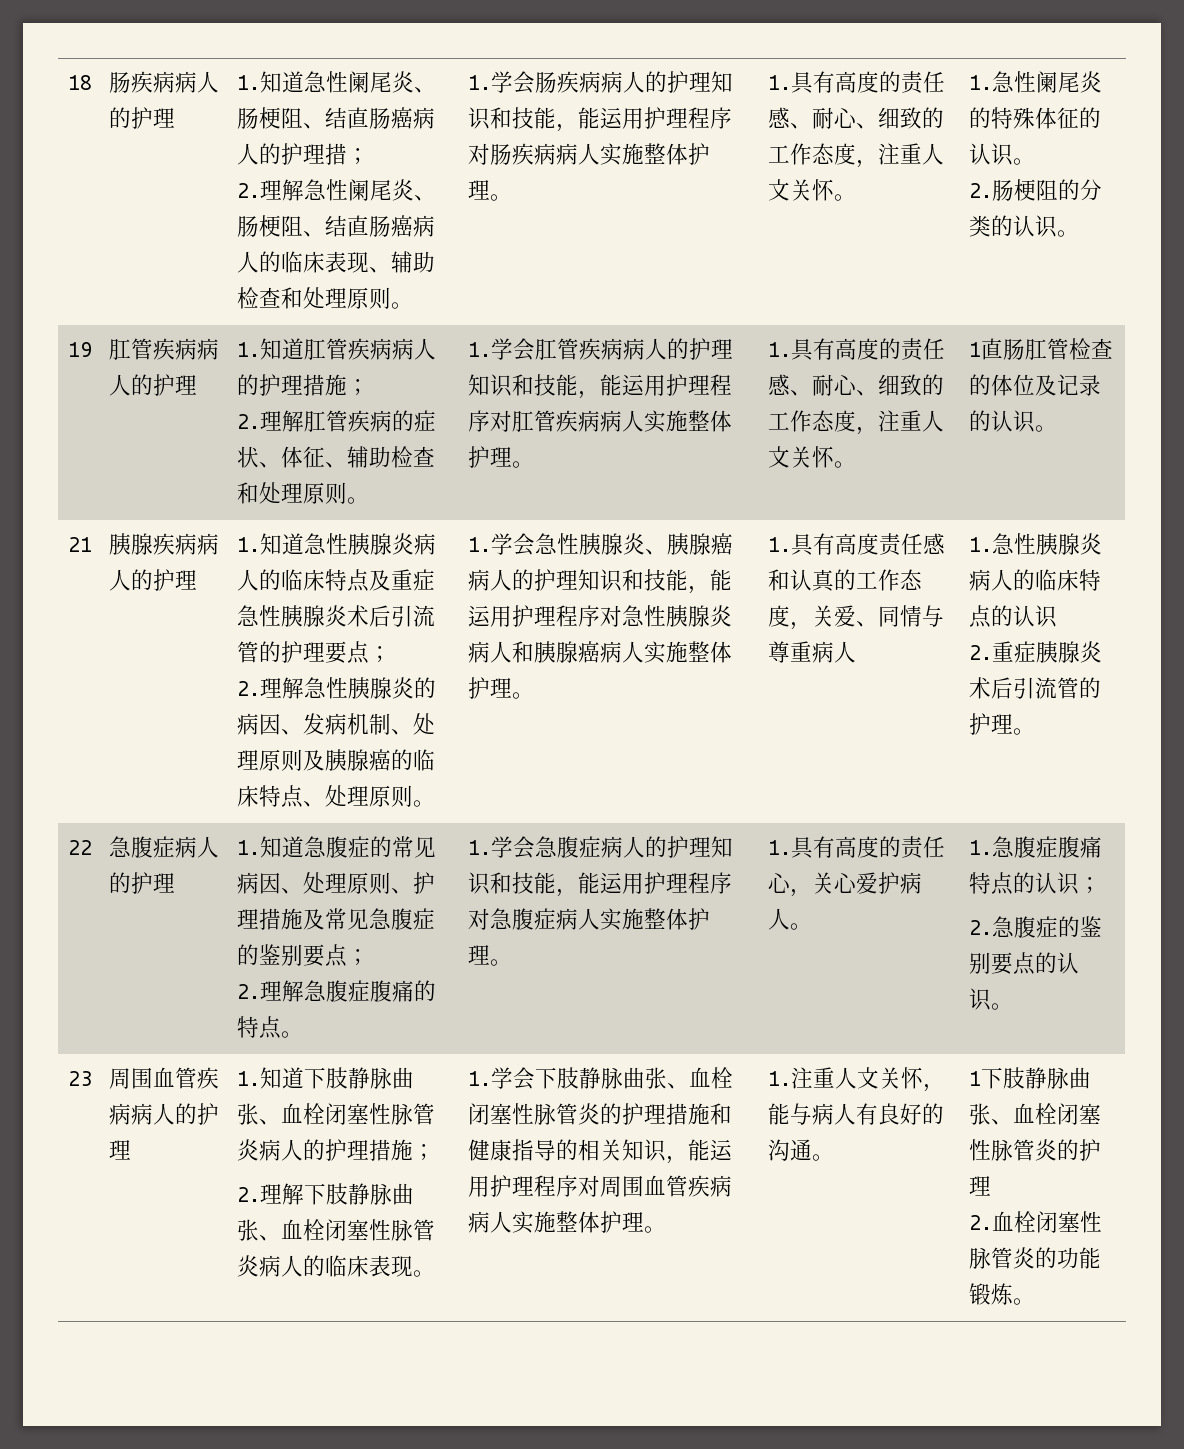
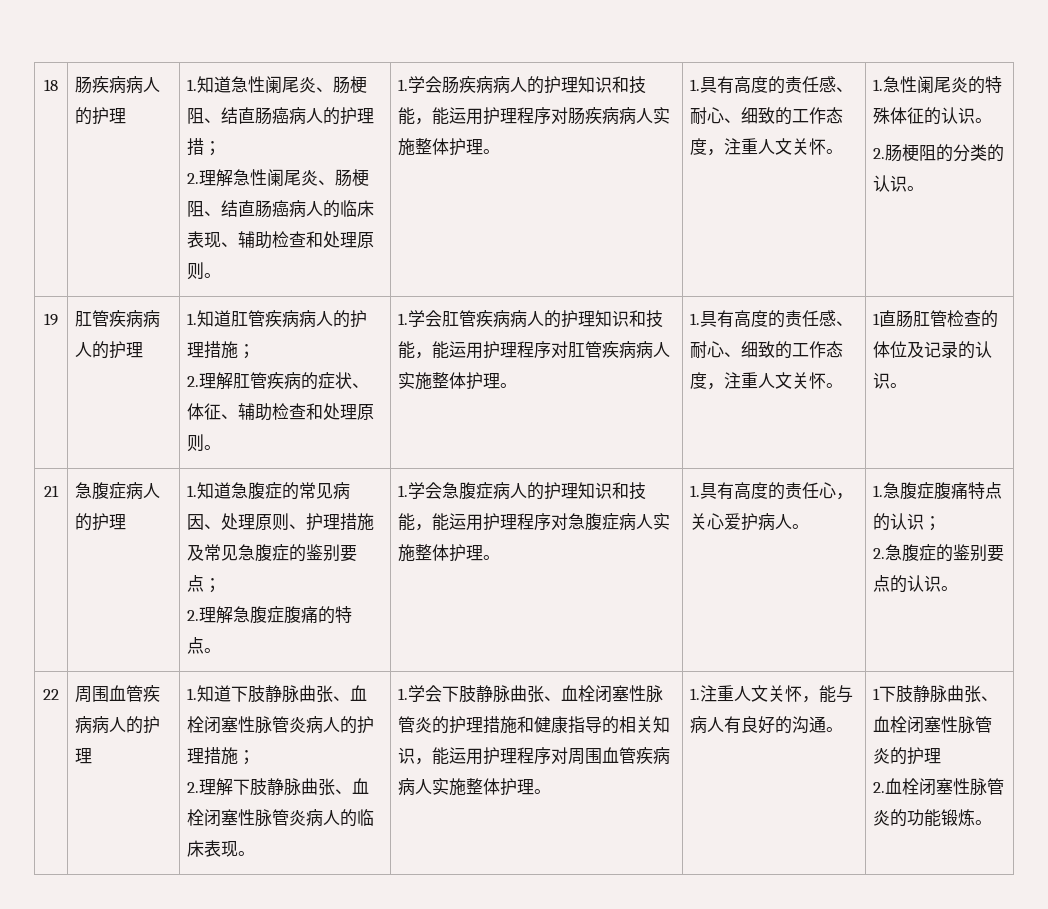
[108,533,219,555] [108,569,197,591] [236,533,436,555] [236,569,435,592] [236,605,435,627] [236,641,391,664] [236,677,436,699] [236,713,435,735] [236,749,435,771] [236,785,435,808] [467,533,733,556] [467,569,732,594] [467,605,732,627] [467,641,732,664] [467,677,534,699] [767,533,945,556] [767,569,922,592] [767,605,944,630] [767,641,856,663] [968,533,1102,555] [968,569,1101,591] [968,605,1057,628] [968,641,1102,663] [968,677,1101,699] [968,713,1035,735] [67,840,92,855] | 胰腺疾病病人的护理 | 1.知道急性胰腺炎病人的临床特点及重症急性胰腺炎术后引流管的护理要点； // 2.理解急性胰腺炎的病因、发病机制、处理原则及胰腺癌的临床特点、处理原则。 | 1.学会急性胰腺炎、胰腺癌病人的护理知识和技能，能运用护理程序对急性胰腺炎病人和胰腺癌病人实施整体护理。 | 1.具有高度责任感和认真的工作态度，关爱、同情与尊重病人 | 1.急性胰腺炎病人的临床特点的认识 // 2.重症胰腺炎术后引流管的护理。 // 22 -> (59, 491) none
[67,1071,92,1086] 23 -> [43,689,59,700] 22

